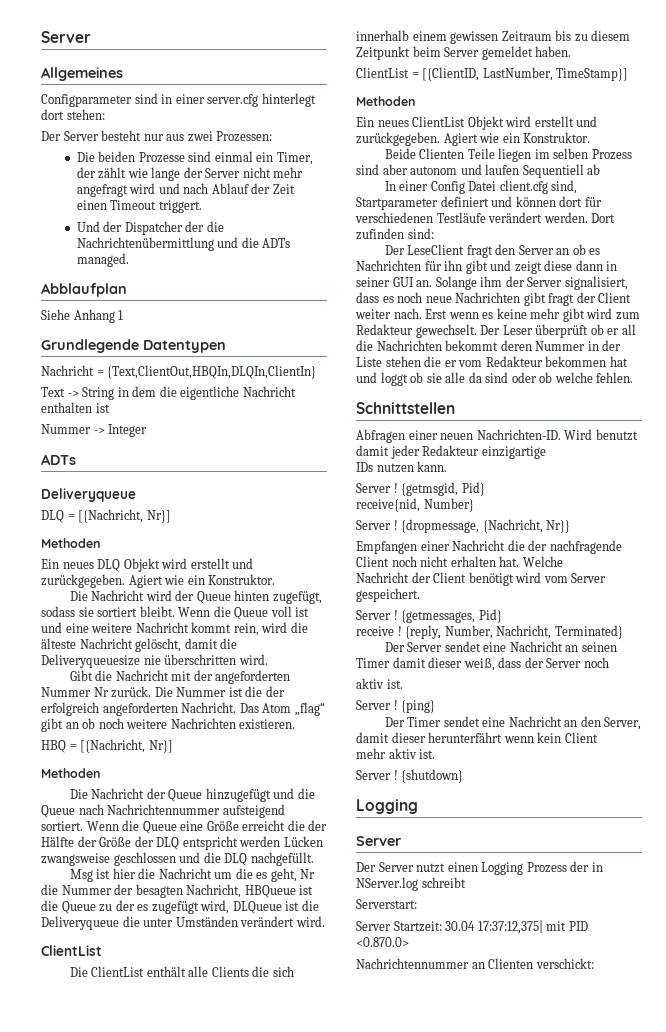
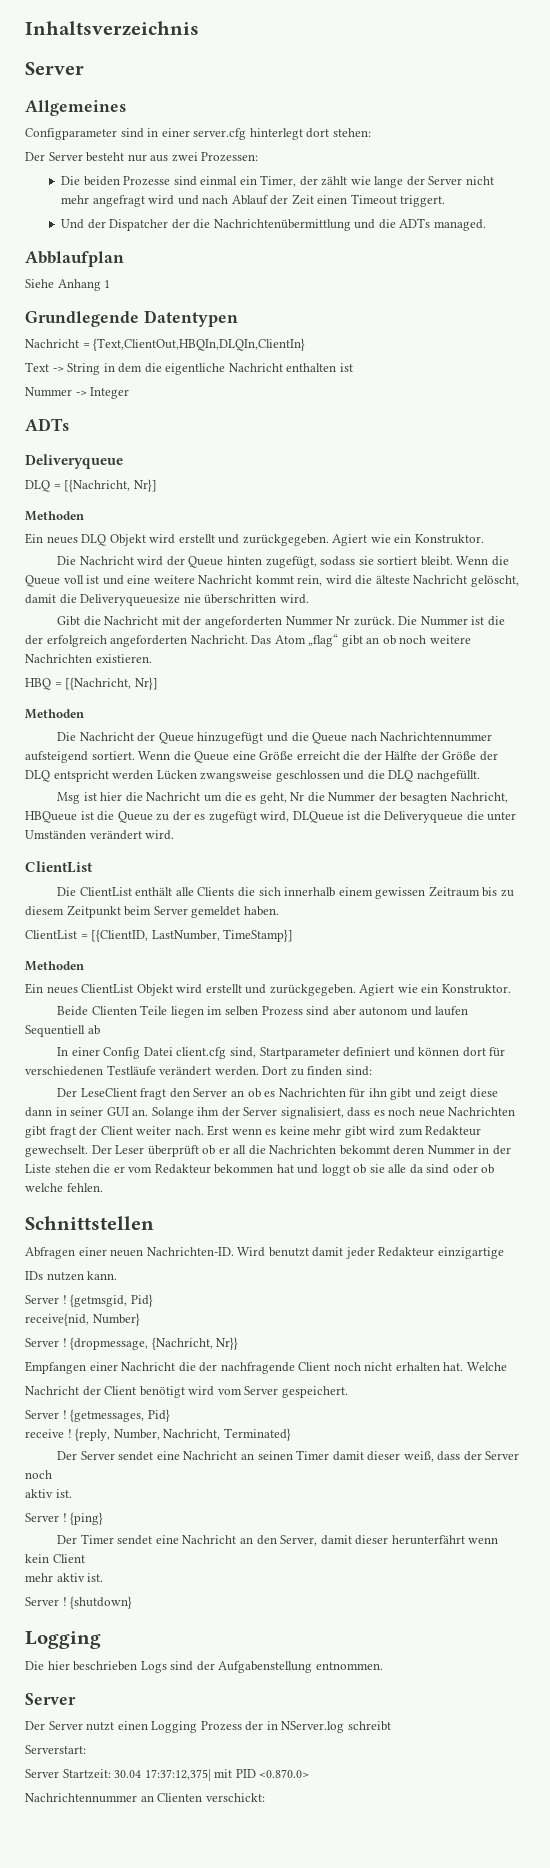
(41, 37) none -> [25,21,199,36] Inhaltsverzeichnis //
[356,228,404,240] zufinden -> [290,1066,343,1076] zu finden
(418, 806) none -> [25,1661,383,1673] // Die hier beschrieben Logs sind der Aufgabenstellung entnommen.

